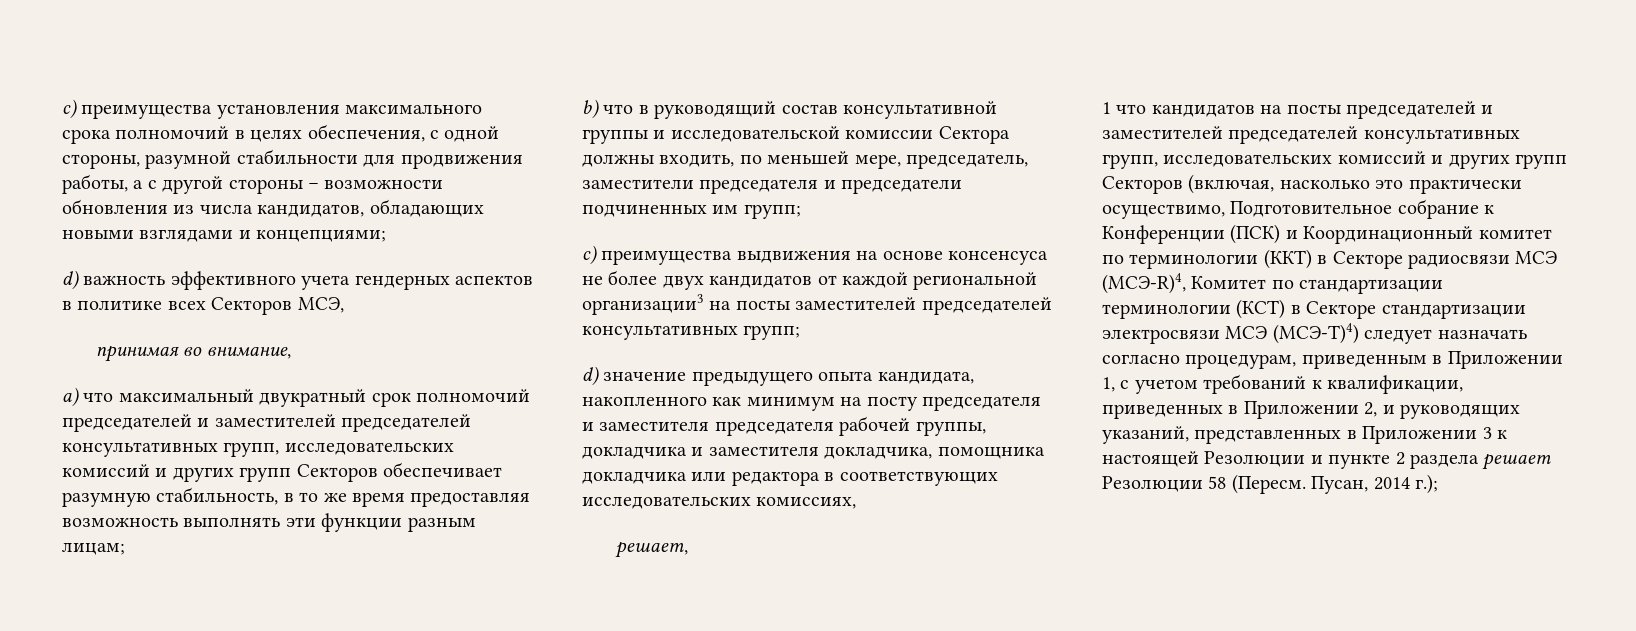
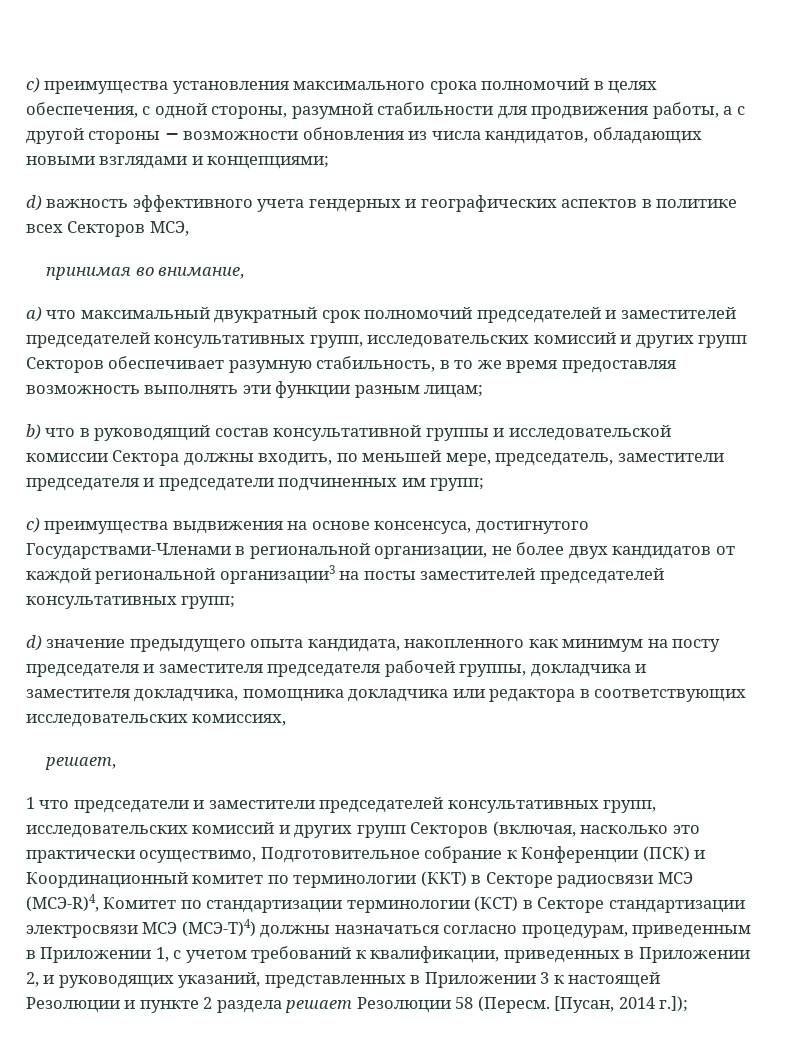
(450, 282) none -> [405,195,557,212] и географических
[948,251,1048,265] консенсуса -> [374,521,589,534] [26,543,488,559] консенсуса, достигнутого Государствами-Членами в региональной организации,
[1151,101,1494,119] [1102,126,1223,139] кандидатов на посты председателей и заместителей -> [73,800,315,813] председатели и заместители
[1364,329,1527,344] следует назначать -> [260,925,439,938] должны назначаться
[1311,474,1438,494] Пусан, 2014 г.); -> [554,996,689,1013] [Пусан, 2014 г.]);

